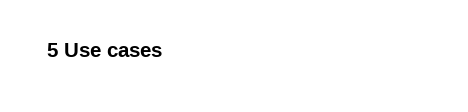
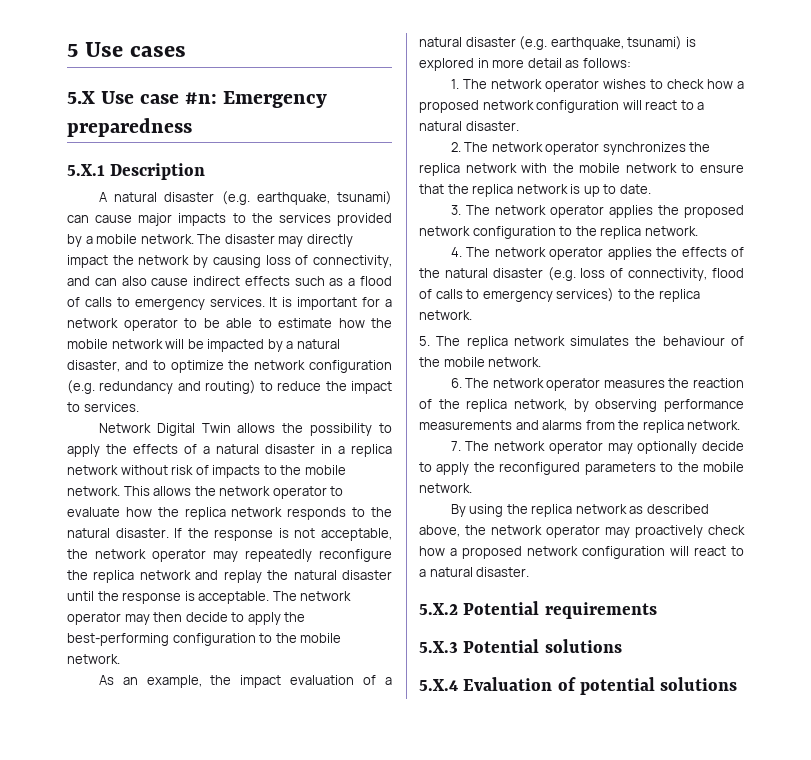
(162, 51) none -> [67,91,328,108] [67,118,192,137] [67,163,206,180] [98,191,392,205] [67,213,392,226] [67,234,353,247] [67,255,393,268] [67,276,392,286] [67,297,392,310] [67,318,392,331] [67,339,340,352] [67,360,392,373] [67,380,392,394] [67,402,139,412] [98,423,392,436] [67,444,392,457] [67,465,346,478] [67,486,344,499] [67,507,392,520] [67,528,393,541] [67,549,392,562] [67,570,392,583] [67,591,352,604] [67,612,306,625] [67,633,342,646] [67,654,120,664] [98,675,392,688] [419,36,696,50] [419,58,631,71] [450,79,744,92] [419,100,705,113] [419,121,519,131] [450,142,711,155] [419,163,744,176] [419,184,651,197] [450,205,744,218] [419,226,698,239] [450,247,744,260] [419,267,744,281] [419,288,700,302] [419,310,472,320] [419,336,744,349] [419,357,542,367] [450,378,744,391] [419,399,744,412] [419,420,741,433] [450,441,744,454] [419,462,744,475] [419,483,472,493] [450,504,709,517] [419,525,745,538] [419,546,744,559] [419,567,530,577] [419,601,657,619] [419,639,622,653] [419,677,738,695] // 5.X Use case #n: Emergency preparedness // 5.X.1 Description // A natural disaster (e.g. earthquake, tsunami) can cause major impacts to the services provided by a mobile network. The disaster may directly impact the network by causing loss of connectivity, and can also cause indirect effects such as a flood of calls to emergency services. It is important for a network operator to be able to estimate how the mobile network will be impacted by a natural disaster, and to optimize the network configuration (e.g. redundancy and routing) to reduce the impact to services. // Network Digital Twin allows the possibility to apply the effects of a natural disaster in a replica network without risk of impacts to the mobile network. This allows the network operator to evaluate how the replica network responds to the natural disaster. If the response is not acceptable, the network operator may repeatedly reconfigure the replica network and replay the natural disaster until the response is acceptable. The network operator may then decide to apply the best-performing configuration to the mobile network. // As an example, the impact evaluation of a natural disaster (e.g. earthquake, tsunami) is explored in more detail as follows: // 1. The network operator wishes to check how a proposed network configuration will react to a natural disaster. // 2. The network operator synchronizes the replica network with the mobile network to ensure that the replica network is up to date. // 3. The network operator applies the proposed network configuration to the replica network. // 4. The network operator applies the effects of the natural disaster (e.g. loss of connectivity, flood of calls to emergency services) to the replica network. // 5. The replica network simulates the behaviour of the mobile network. // 6. The network operator measures the reaction of the replica network, by observing performance measurements and alarms from the replica network. // 7. The network operator may optionally decide to apply the reconfigured parameters to the mobile network. // By using the replica network as described above, the network operator may proactively check how a proposed network configuration will react to a natural disaster. // 5.X.2 Potential requirements // 5.X.3 Potential solutions // 5.X.4 Evaluation of potential solutions

